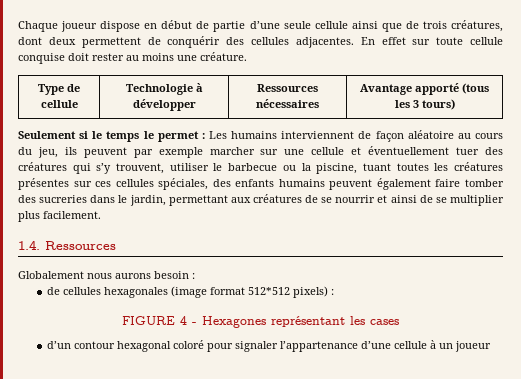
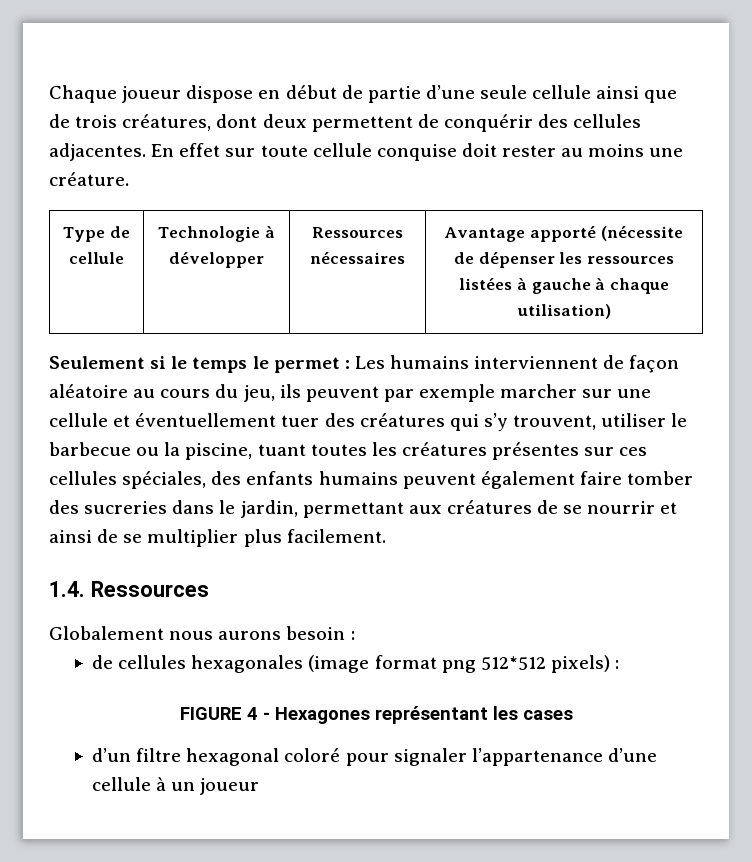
[462,83,489,94] [394,99,455,110] (tous les 3 tours) -> [600,225,683,241] [454,251,674,268] [459,277,669,294] [516,304,611,319] (nécessite de dépenser les ressources listées à gauche à chaque utilisation)
(245, 291) none -> [441,660,476,673] png
[73,341,115,349] contour -> [136,748,182,762] filtre

